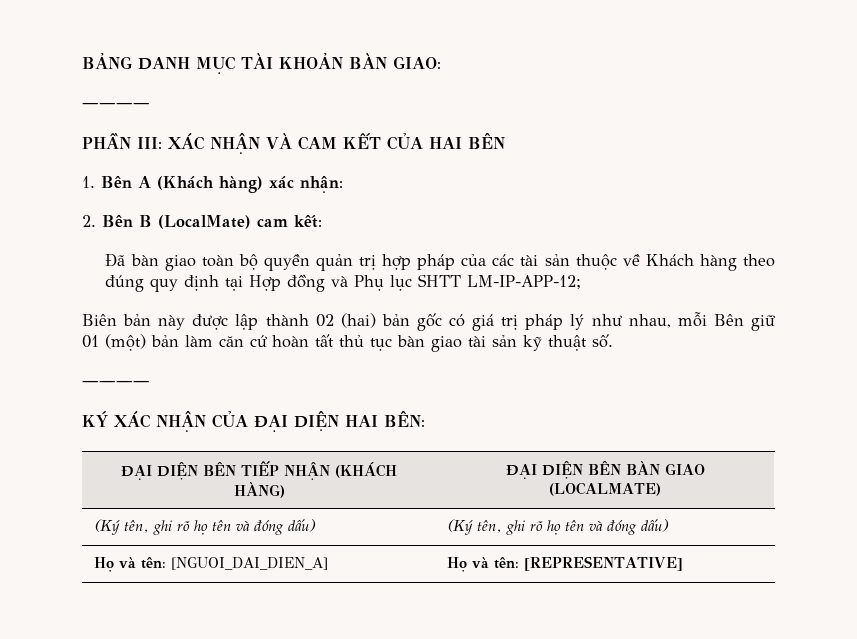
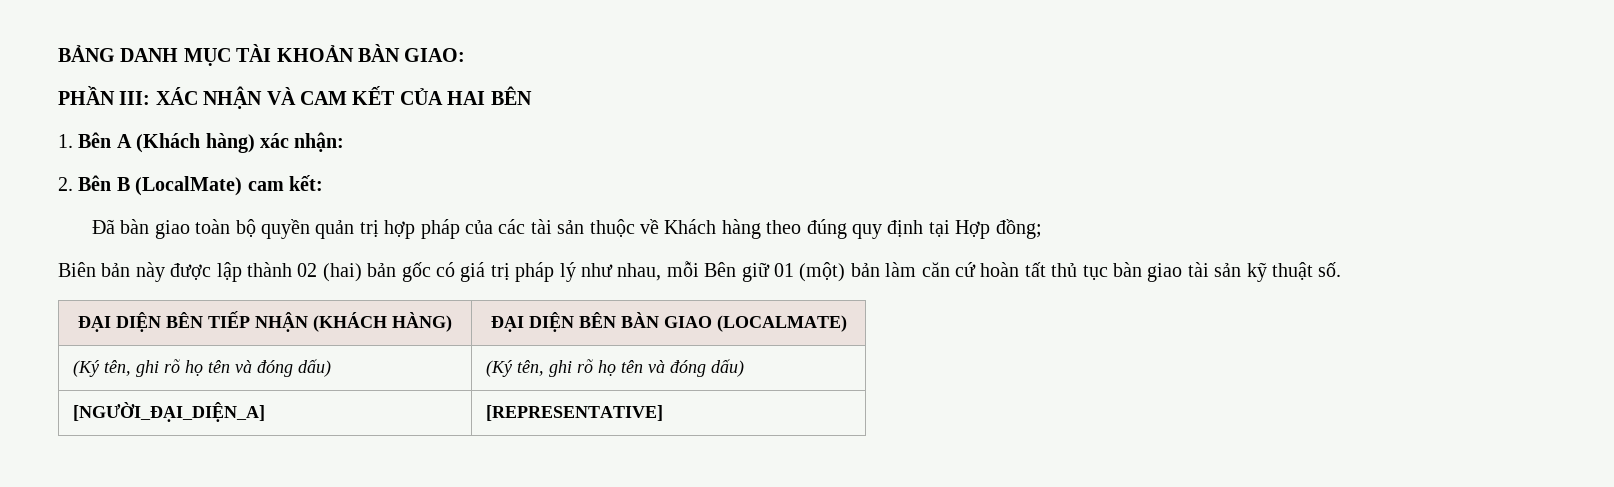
[82,102,150,108] // ―――― -> (466, 55) none
[287,274,582,292] đồng và Phụ lục SHTT LM-IP-APP-12; -> [995,219,1042,239] đồng;
[82,380,150,386] [82,411,425,432] // ―――― // KÝ XÁC NHẬN CỦA ĐẠI DIỆN HAI BÊN: -> (1342, 269) none
[94,557,329,572] [447,557,520,572] Họ và tên: [NGUOI_DAI_DIEN_A] | Họ và tên: -> [73,402,266,422] [NGƯỜI_ĐẠI_DIỆN_A] |

